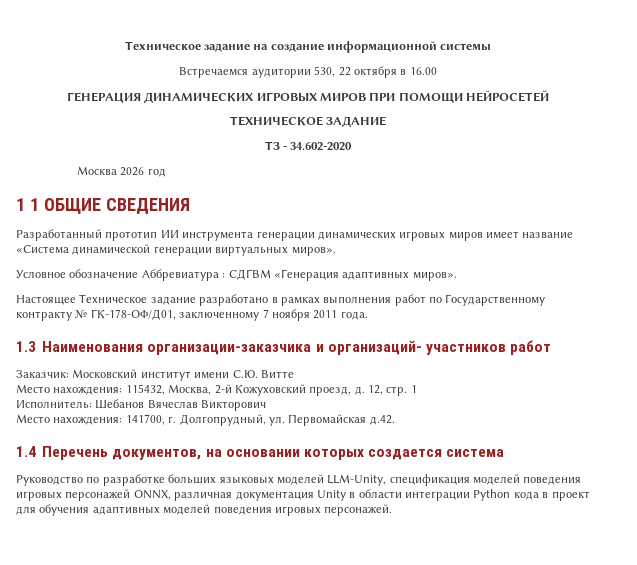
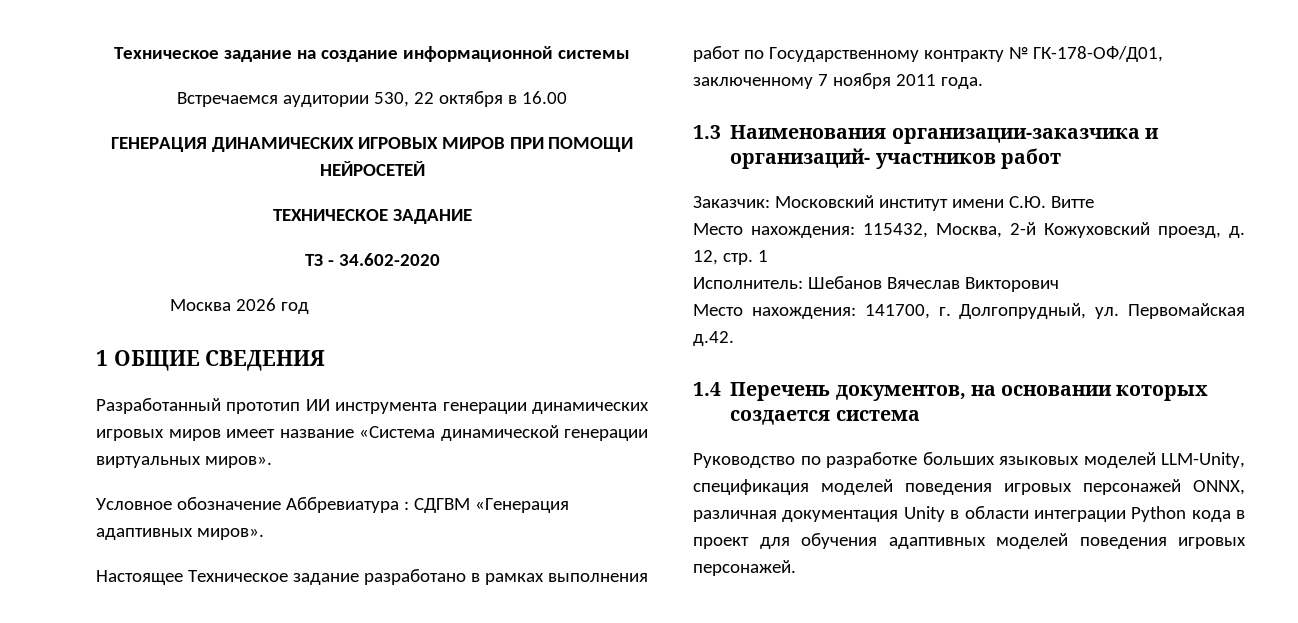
[29,198,39,211] 1 -> (108, 358) none

